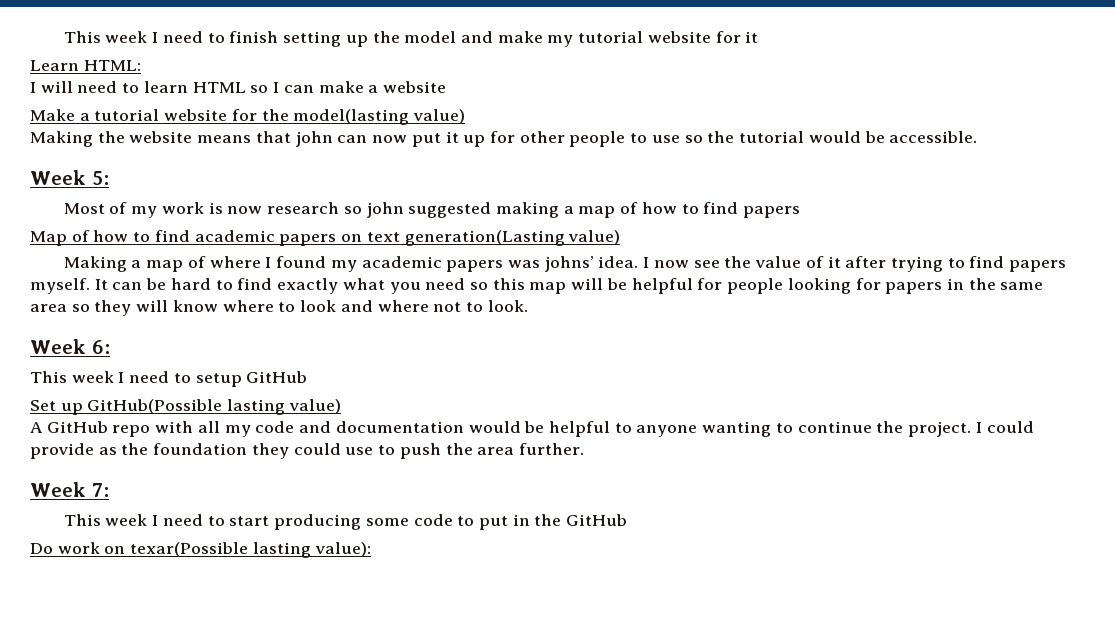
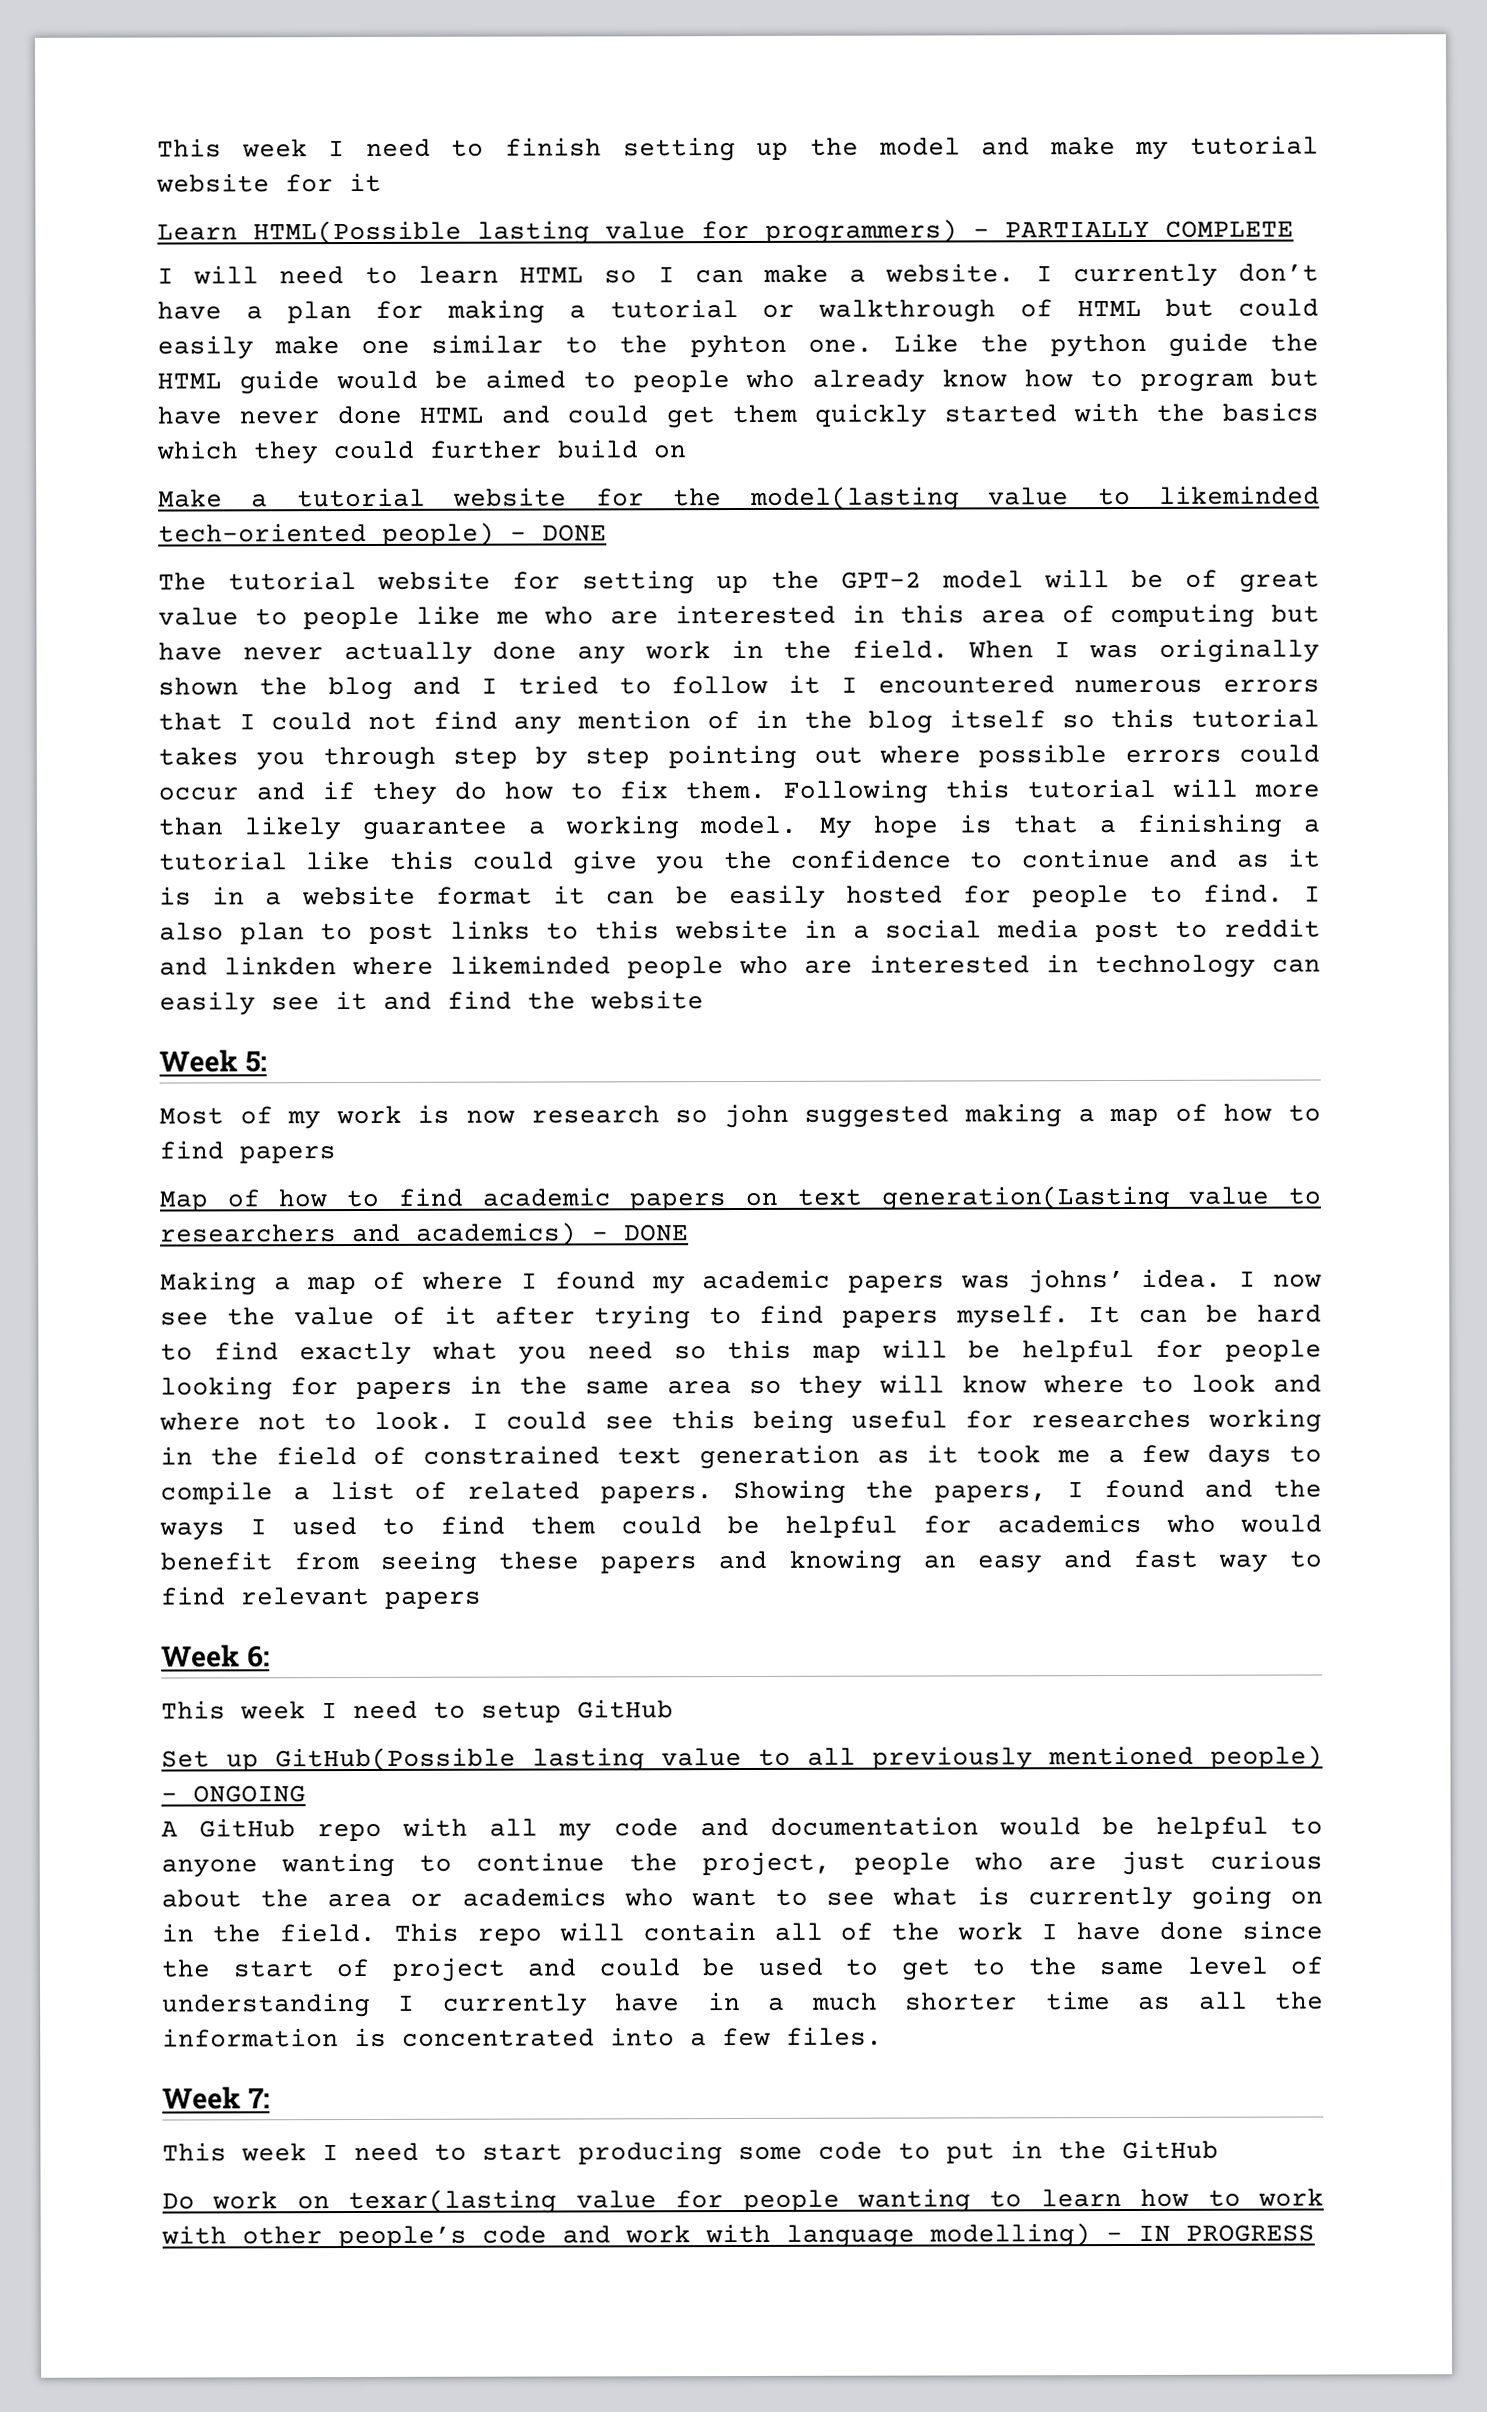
[83,60,141,71] HTML: -> [253,219,1294,245] HTML(Possible lasting value for programmers) – PARTIALLY COMPLETE
[382,81,446,93] website -> [885,263,1319,288] [157,298,1319,324] [157,332,1320,360] [157,368,1319,395] [157,402,1320,429] [156,439,687,465] website. I currently don’t have a plan for making a tutorial or walkthrough of HTML but could easily make one similar to the pyhton one. Like the python guide the HTML guide would be aimed to people who already know how to program but have never done HTML and could get them quickly started with the basics which they could further build on
[413,109,466,124] [30,131,978,147] value) // Making the website means that john can now put it up for other people to use so the tutorial would be accessible. -> [988,485,1320,506] [158,522,607,546] [158,569,1320,595] [158,603,1320,630] [158,638,1320,666] [158,674,1320,701] [158,708,1320,735] [158,744,1320,771] [158,778,1320,805] [158,813,1322,841] [159,848,1321,875] [159,883,1321,910] [159,918,1321,945] [159,954,1321,979] [159,990,704,1016] value to likeminded tech-oriented people) - DONE // The tutorial website for setting up the GPT-2 model will be of great value to people like me who are interested in this area of computing but have never actually done any work in the field. When I was originally shown the blog and I tried to follow it I encountered numerous errors that I could not find any mention of in the blog itself so this tutorial takes you through step by step pointing out where possible errors could occur and if they do how to fix them. Following this tutorial will more than likely guarantee a working model. My hope is that a finishing a tutorial like this could give you the confidence to continue and as it is in a website format it can be easily hosted for people to find. I also plan to post links to this website in a social media post to reddit and linkden where likeminded people who are interested in technology can easily see it and find the website
[568,230,621,245] value) -> [1188,1186,1321,1205] [160,1222,689,1246] value to researchers and academics) - DONE
(528, 306) none -> [472,1408,1322,1434] [160,1444,1322,1470] [160,1479,1322,1505] [159,1513,1323,1541] [160,1549,1322,1575] [160,1586,482,1609] I could see this being useful for researches working in the field of constrained text generation as it took me a few days to compile a list of related papers. Showing the papers, I found and the ways I used to find them could be helpful for academics who would benefit from seeing these papers and knowing an easy and fast way to find relevant papers
[288,399,341,414] value) -> [661,1745,1323,1771] [161,1785,306,1803] value to all previously mentioned people) – ONGOING
[908,421,1034,437] [30,443,584,459] project. I could provide as the foundation they could use to push the area further. -> [701,1850,1323,1877] [161,1885,1324,1911] [161,1920,1324,1946] [161,1956,1324,1982] [162,1991,1325,2018] [162,2026,883,2048] project, people who are just curious about the area or academics who want to see what is currently going on in the field. This repo will contain all of the work I have done since the start of project and could be used to get to the same level of understanding I currently have in a much shorter time as all the information is concentrated into a few files.
[130,542,371,558] texar(Possible lasting value): -> [348,2188,1324,2215] [161,2223,1315,2249] texar(lasting value for people wanting to learn how to work with other people’s code and work with language modelling) – IN PROGRESS

